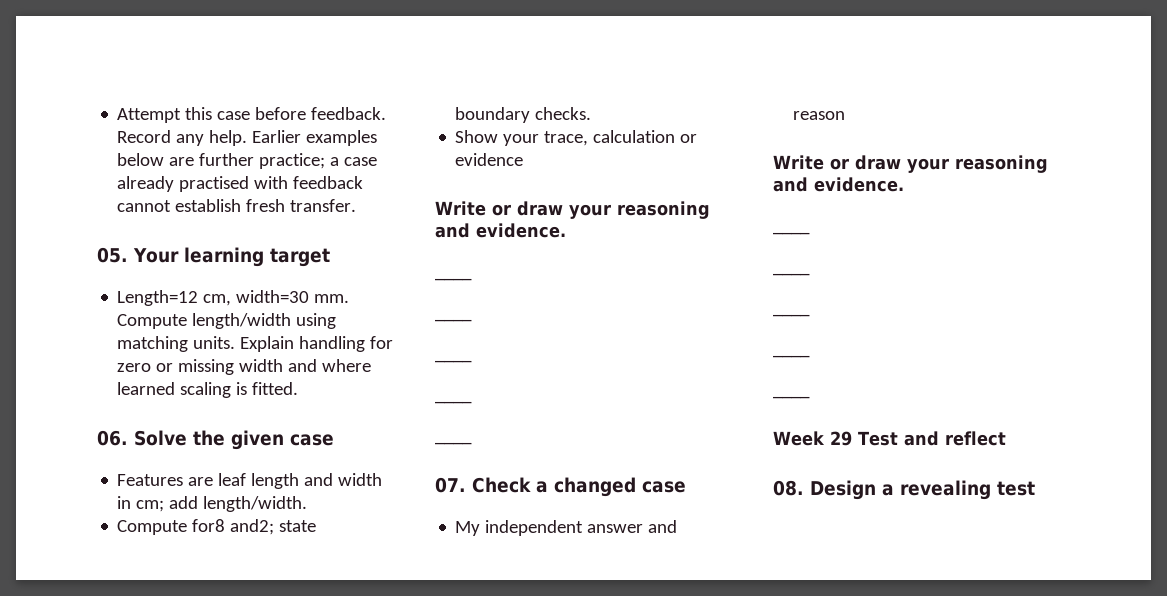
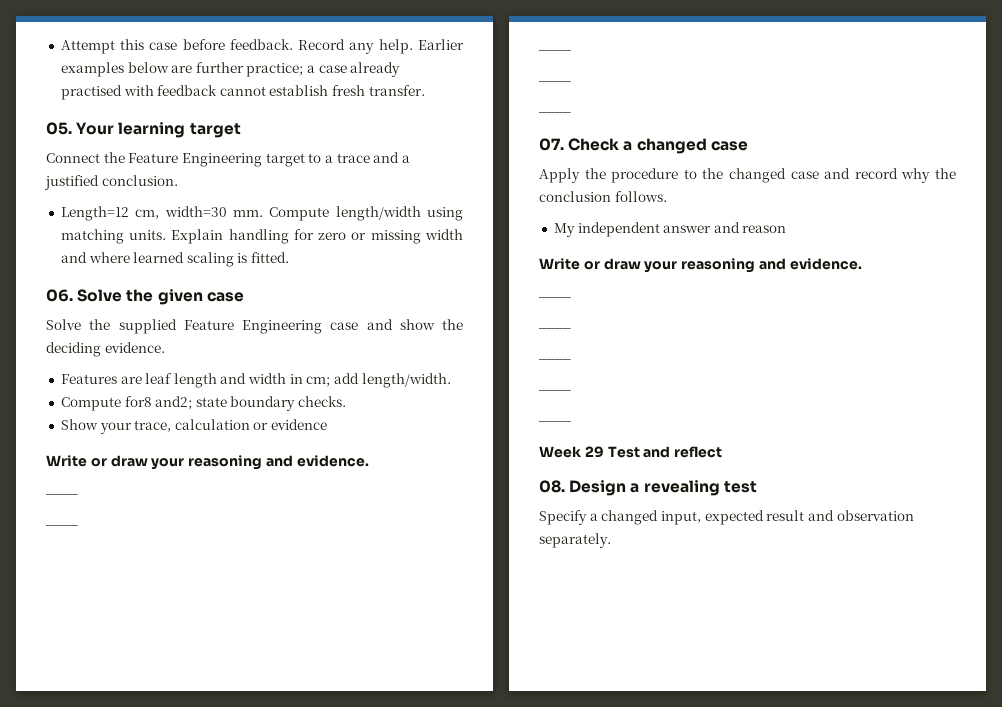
(330, 257) none -> [46,152,410,167] [44,175,178,190] // Connect the Feature Engineering target to a trace and a justified conclusion.
(334, 440) none -> [46,319,463,334] [46,342,165,357] // Solve the supplied Feature Engineering case and show the deciding evidence.
(686, 487) none -> [539,168,956,183] [539,191,667,202] // Apply the procedure to the changed case and record why the conclusion follows.
(1035, 488) none -> [539,510,914,525] [539,533,611,548] // Specify a changed input, expected result and observation separately.

